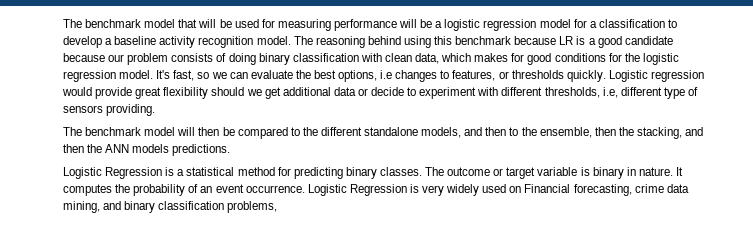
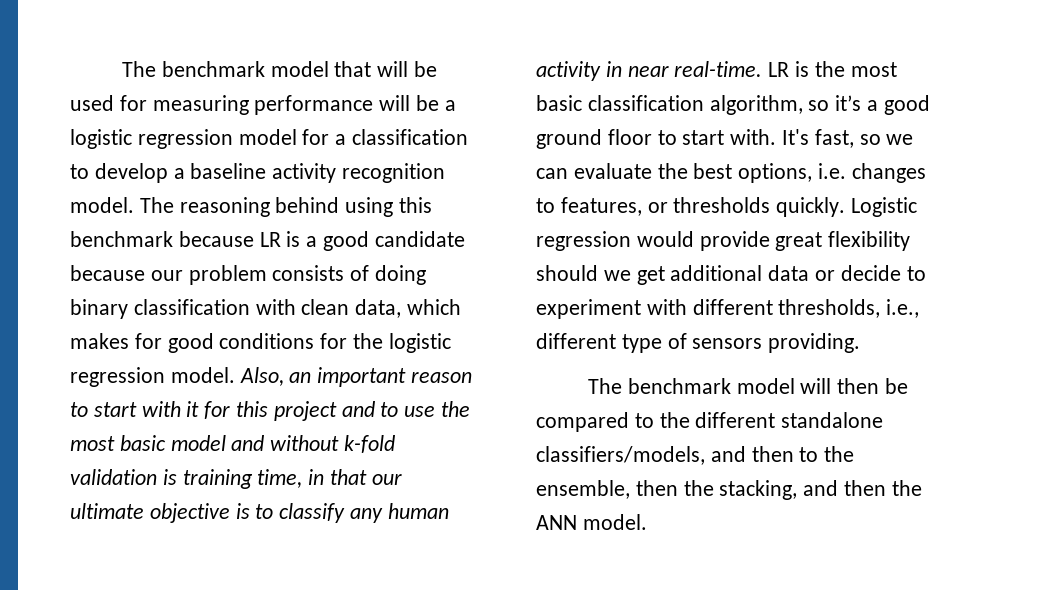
(154, 74) none -> [239,367,473,387] [70,401,471,421] [70,435,396,453] [70,469,402,489] [70,503,449,523] [536,61,897,81] [536,95,930,115] [536,129,777,149] Also, an important reason to start with it for this project and to use the most basic model and without k-fold validation is training time, in that our ultimate objective is to classify any human activity in near real-time. LR is the most basic classification algorithm, so it’s a good ground floor to start with.
[380,70,393,79] i.e -> [818,163,847,179] i.e.
[602,87,618,98] i.e, -> [886,299,920,318] i.e.,
[421,127,462,138] models, -> [536,446,705,465] classifiers/models,
[132,144,231,156] [63,167,683,179] [63,184,689,196] [63,201,278,213] models predictions. // Logistic Regression is a statistical method for predicting binary classes. The outcome or target variable is binary in nature. It computes the probability of an event occurrence. Logistic Regression is very widely used on Financial forecasting, crime data mining, and binary classification problems, -> [582,514,647,530] model.

